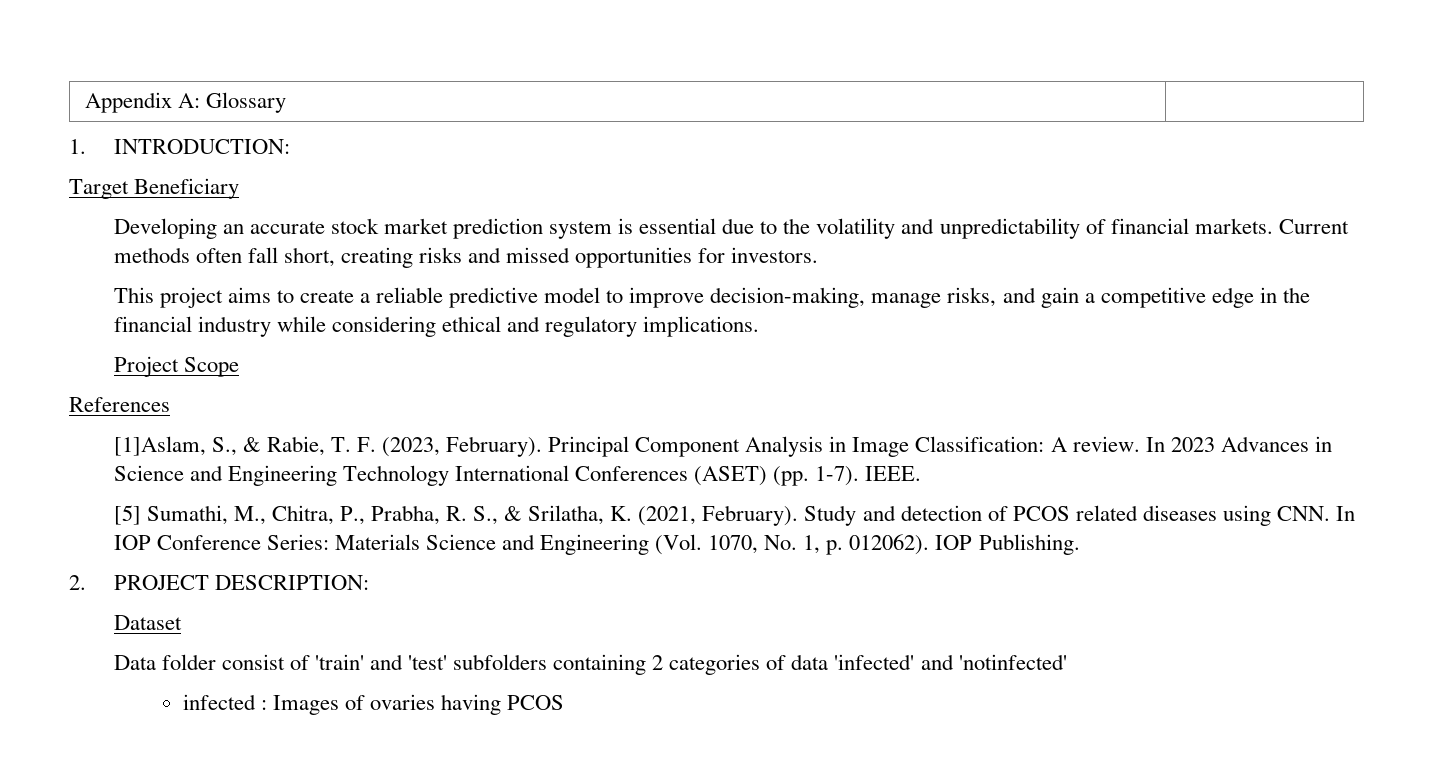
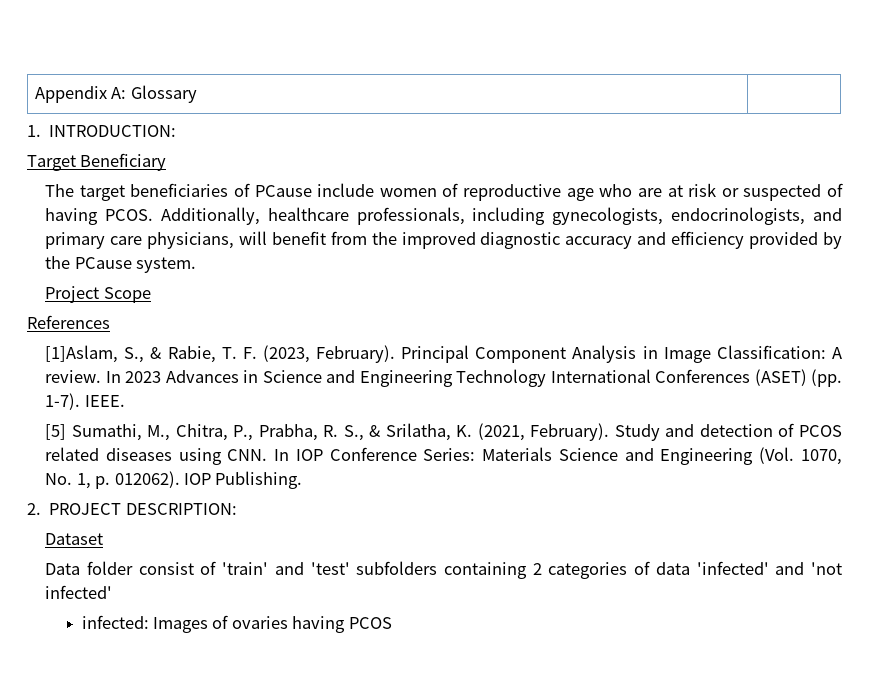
[113,218,1349,239] [113,247,819,268] [113,287,1311,308] [113,316,760,337] Developing an accurate stock market prediction system is essential due to the volatility and unpredictability of financial markets. Current methods often fall short, creating risks and missed opportunities for investors. // This project aims to create a reliable predictive model to improve decision-making, manage risks, and gain a competitive edge in the financial industry while considering ethical and regulatory implications. -> [45,183,843,201] [45,207,843,225] [45,231,843,249] [45,256,197,273] The target beneficiaries of PCause include women of reproductive age who are at risk or suspected of having PCOS. Additionally, healthcare professionals, including gynecologists, endocrinologists, and primary care physicians, will benefit from the improved diagnostic accuracy and efficiency provided by the PCause system.
[958,654,1067,670] [182,694,267,710] 'notinfected' // infected : -> [810,562,842,575] [45,585,113,599] [81,615,149,629] 'not infected' // infected:

